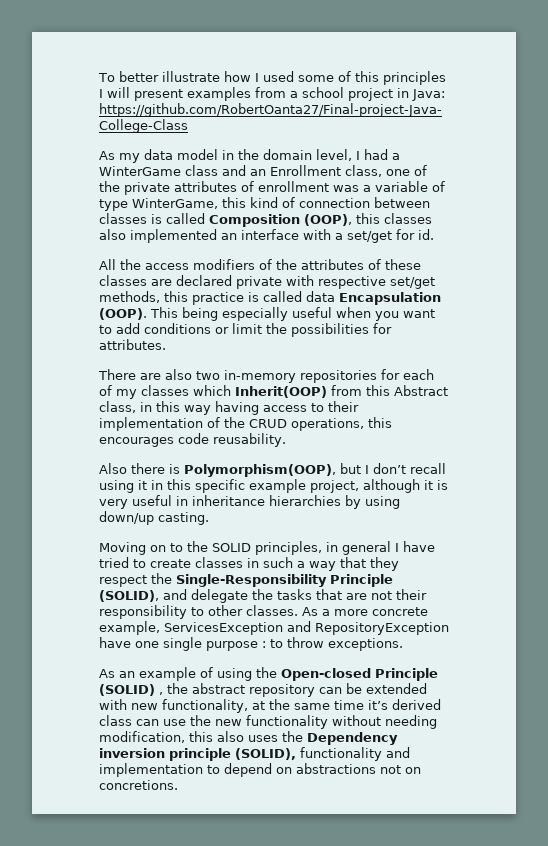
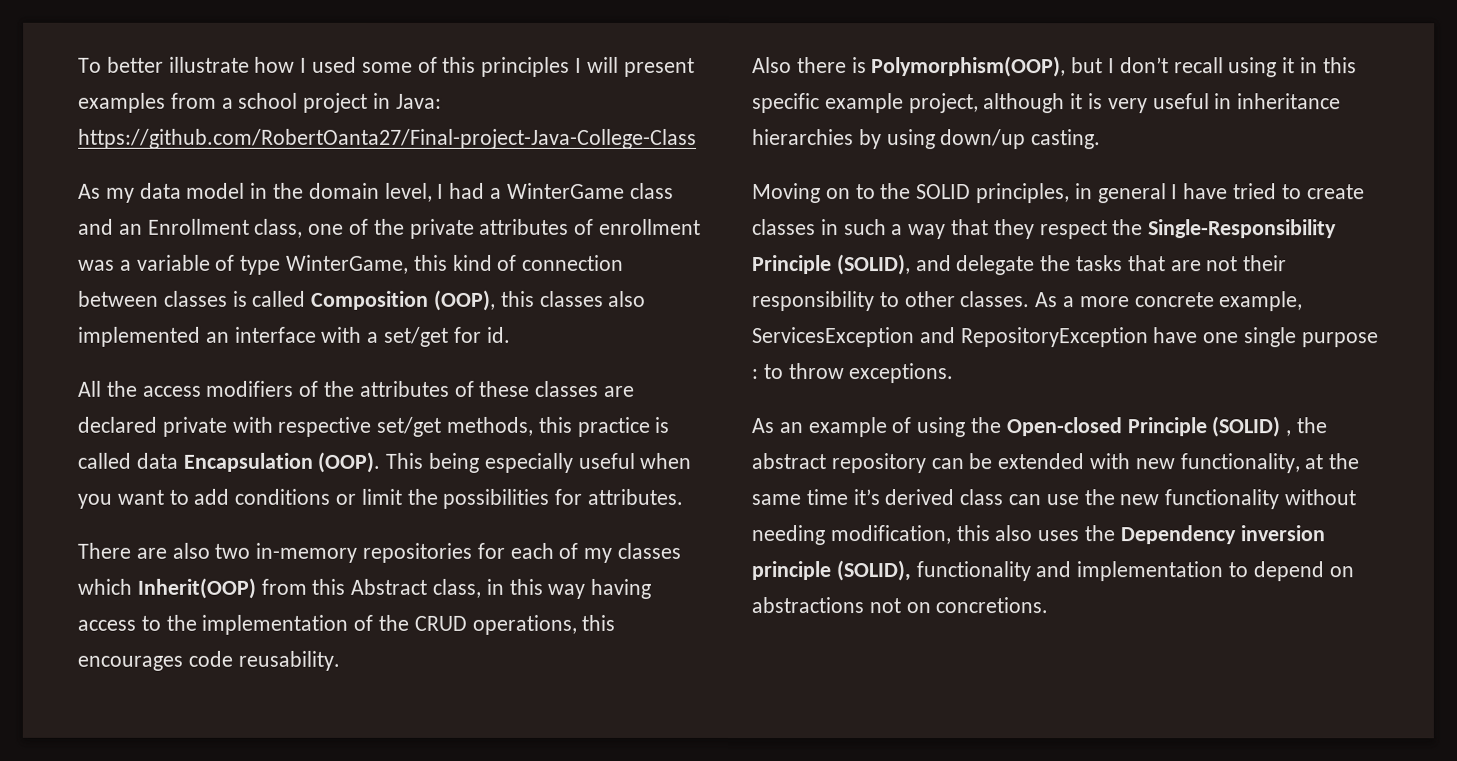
[328,401,359,412] their -> [165,614,197,631] the

